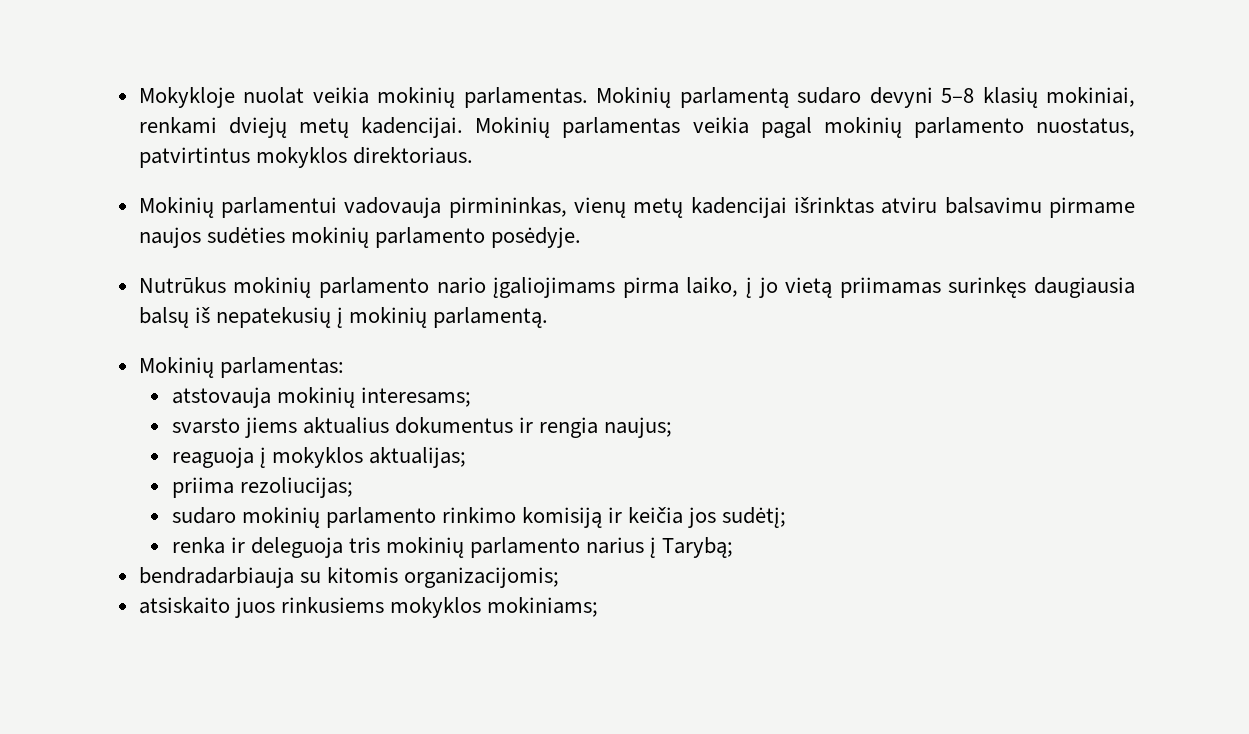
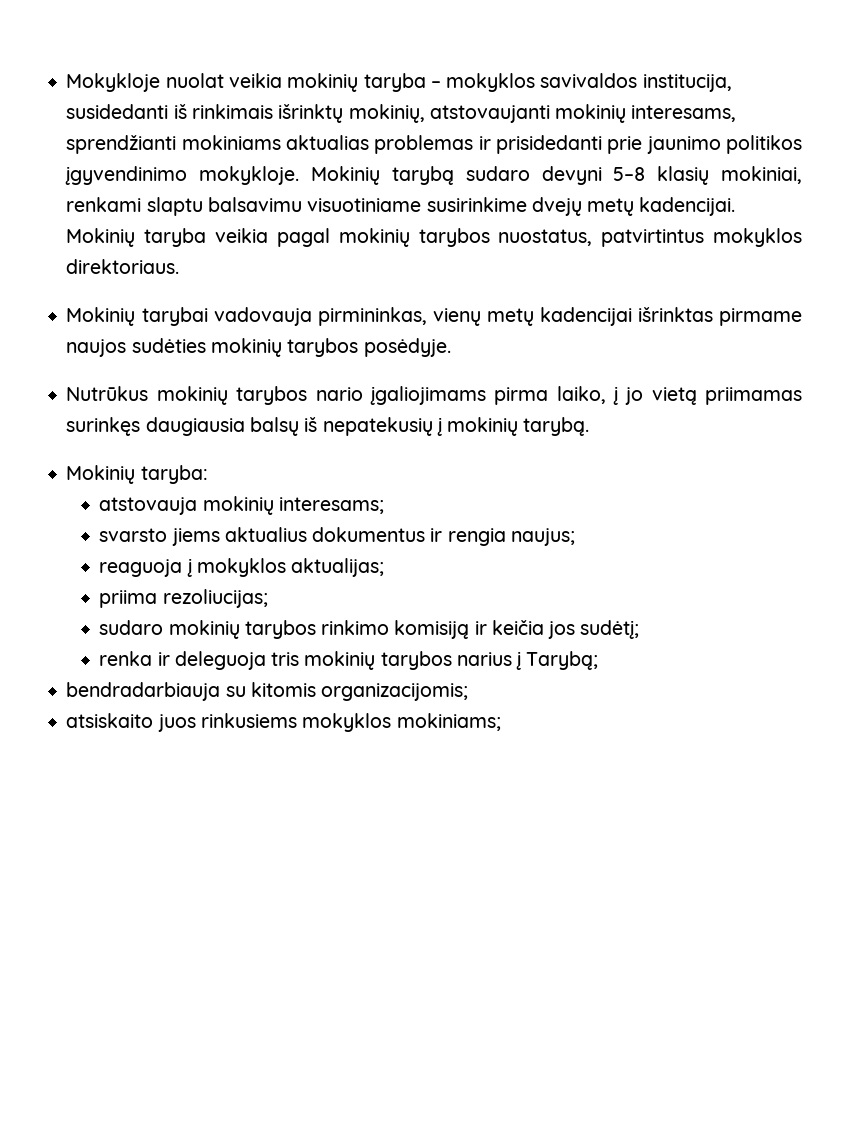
[463,87,789,108] parlamentas. Mokinių parlamentą -> [363,73,732,92] [66,104,737,123] [66,135,803,154] [65,166,454,185] taryba – mokyklos savivaldos institucija, susidedanti iš rinkimais išrinktų mokinių, atstovaujanti mokinių interesams, sprendžianti mokiniams aktualias problemas ir prisidedanti prie jaunimo politikos įgyvendinimo mokykloje. Mokinių tarybą
[228,117,287,138] dviejų -> [146,197,582,216] slaptu balsavimu visuotiniame susirinkime dvejų
[562,117,681,138] parlamentas -> [144,228,207,247] taryba
[913,117,1024,138] parlamento -> [418,228,490,247] tarybos
[221,197,338,218] parlamentui -> [141,307,208,326] tarybai
[881,197,1042,214] atviru balsavimu -> (713, 314) none
[374,227,485,248] parlamento -> [287,338,359,357] tarybos
[318,277,429,298] parlamento -> [236,386,308,405] tarybos
[433,307,549,328] [138,357,344,378] parlamentą. // Mokinių parlamentas: -> [523,417,590,436] [66,465,208,484] tarybą. // Mokinių taryba:
[325,507,436,528] parlamento -> [244,620,316,639] tarybos
[469,537,580,558] parlamento -> [380,651,452,670] tarybos

